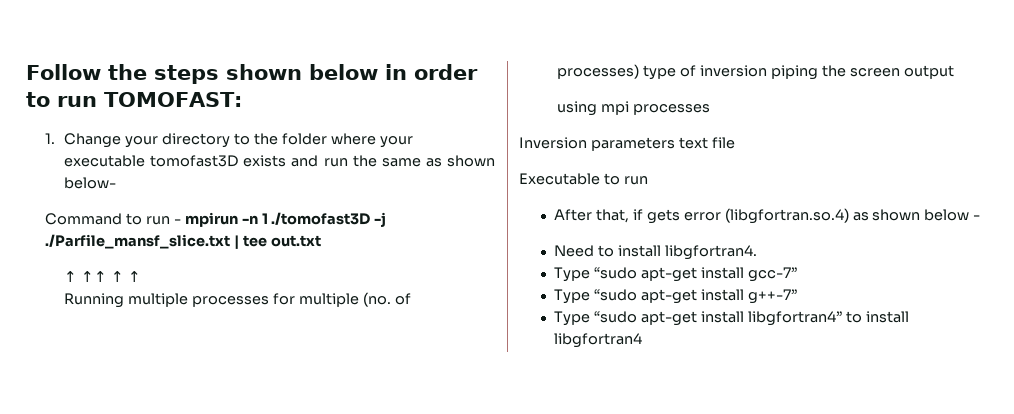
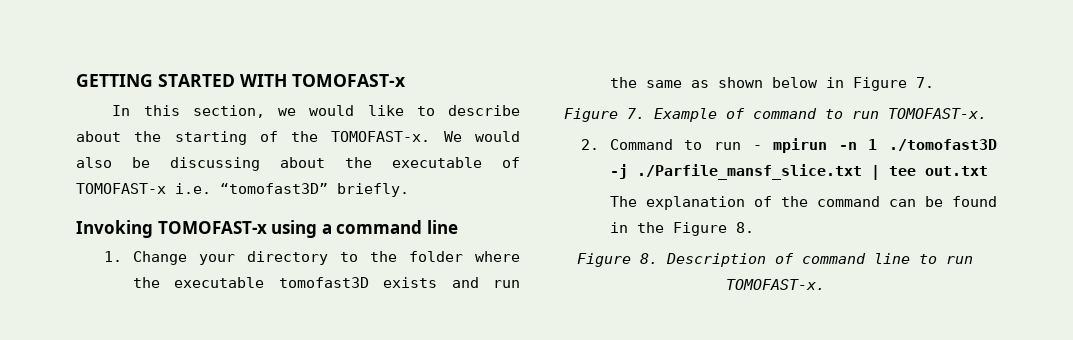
[26,64,478,84] [26,92,242,107] Follow the steps shown below in order to run TOMOFAST: -> [76,74,406,87] [112,105,520,118] [76,131,520,145] [76,157,520,171] [76,183,409,197] [76,220,458,238] GETTING STARTED WITH TOMOFAST-x // In this section, we would like to describe about the starting of the TOMOFAST-x. We would also be discussing about the executable of TOMOFAST-x i.e. “tomofast3D” briefly. // Invoking TOMOFAST-x using a command line
[379,136,413,148] your -> [132,277,160,288] the
[64,177,117,189] below- // -> [771,77,934,91] [563,108,987,122] [581,139,600,150] below in Figure 7. // Figure 7. Example of command to run TOMOFAST-x. // 2.
[64,271,141,282] [64,292,411,308] [557,64,954,80] [557,101,710,116] [519,137,735,151] [519,173,648,185] [554,208,981,224] [554,245,757,260] [554,267,797,282] [554,289,797,304] [554,311,909,326] [554,333,643,348] ↑ ↑↑ ↑ ↑ // Running multiple processes for multiple (no. of processes) type of inversion piping the screen output // using mpi processes // Inversion parameters text file // Executable to run // After that, if gets error (libgfortran.so.4) as shown below - // Need to install libgfortran4. // Type “sudo apt-get install gcc-7” // Type “sudo apt-get install g++-7” // Type “sudo apt-get install libgfortran4” to install libgfortran4 -> [609,196,997,210] [609,222,754,236] [577,253,973,267] [725,279,825,290] The explanation of the command can be found in the Figure 8. // Figure 8. Description of command line to run TOMOFAST-x.

